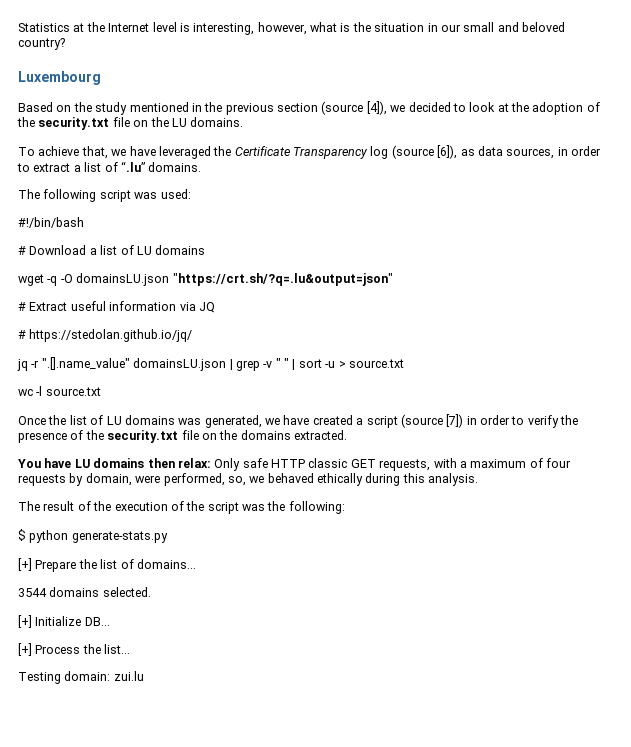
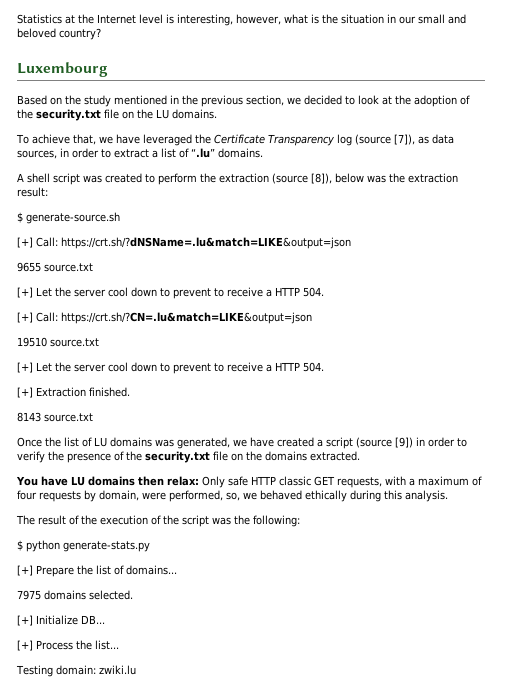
[277,101,387,115] section (source [4]), -> [246,95,284,106] section,
[437,145,458,159] [6]), -> [393,134,415,145] [7]),
[18,189,191,202] [18,217,84,228] [18,245,206,255] [18,273,393,286] [18,301,215,313] [18,329,193,342] [17,357,404,371] [18,386,43,396] The following script was used: // #!/bin/bash // # Download a list of LU domains // wget -q -O domainsLU.json "https://crt.sh/?q=.lu&output=json" // # Extract useful information via JQ // # https://stedolan.github.io/jq/ // jq -r ".[].name_value" domainsLU.json | grep -v " " | sort -u > source.txt // wc -l -> [17,173,458,185] [17,187,48,197] [17,212,120,224] [17,237,351,249] [17,262,93,272] [17,287,324,299] [17,312,312,324] [17,337,99,347] [17,362,324,374] [17,387,130,398] [17,412,41,422] A shell script was created to perform the extraction (source [8]), below was the extraction result: // $ generate-source.sh // [+] Call: https://crt.sh/?dNSName=.lu&match=LIKE&output=json // 9655 source.txt // [+] Let the server cool down to prevent to receive a HTTP 504. // [+] Call: https://crt.sh/?CN=.lu&match=LIKE&output=json // 19510 source.txt // [+] Let the server cool down to prevent to receive a HTTP 504. // [+] Extraction finished. // 8143
[446,414,464,428] [7]) -> [395,437,413,448] [9])
[18,588,47,597] 3544 -> [17,590,41,600] 7975
[113,671,144,681] zui.lu -> [98,665,136,675] zwiki.lu

